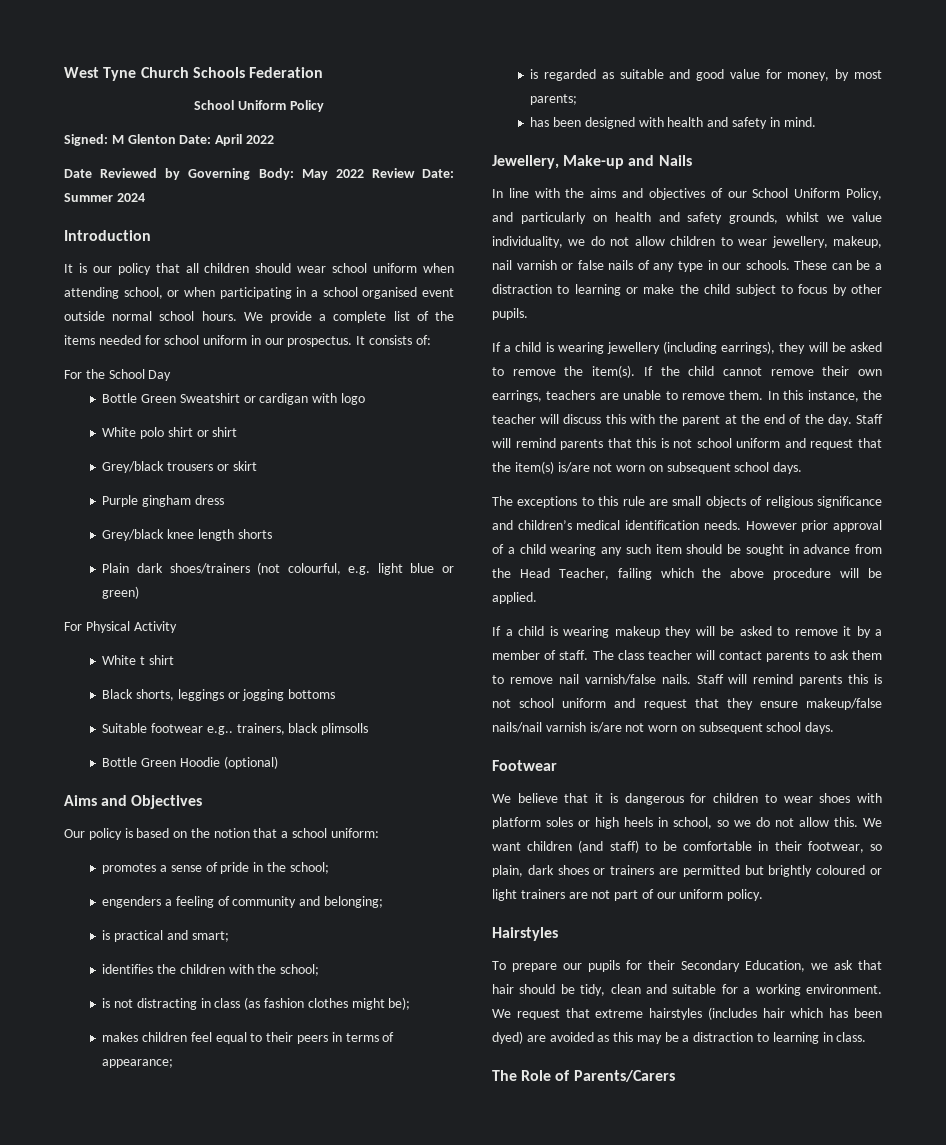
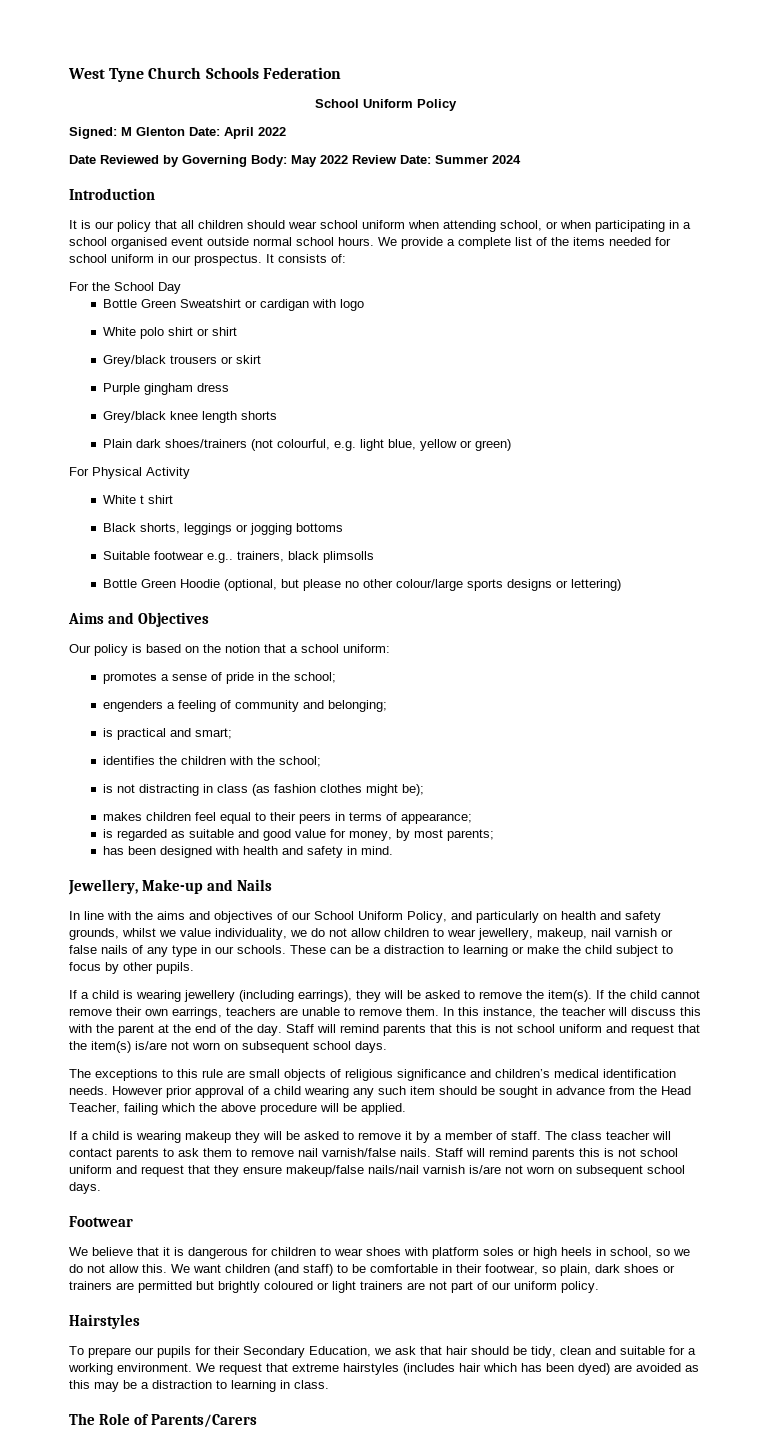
[410,563,435,573] blue -> [387,439,457,451] blue, yellow
[223,756,278,769] (optional) -> [223,579,621,591] (optional, but please no other colour/large sports designs or lettering)

